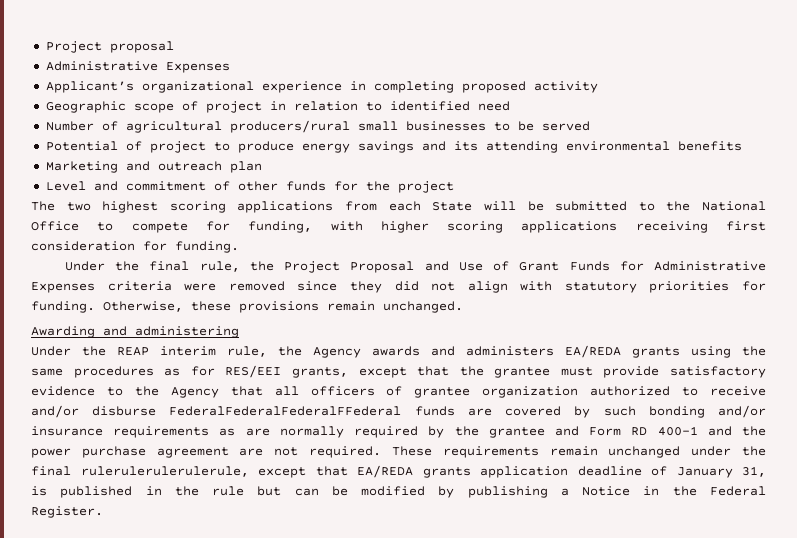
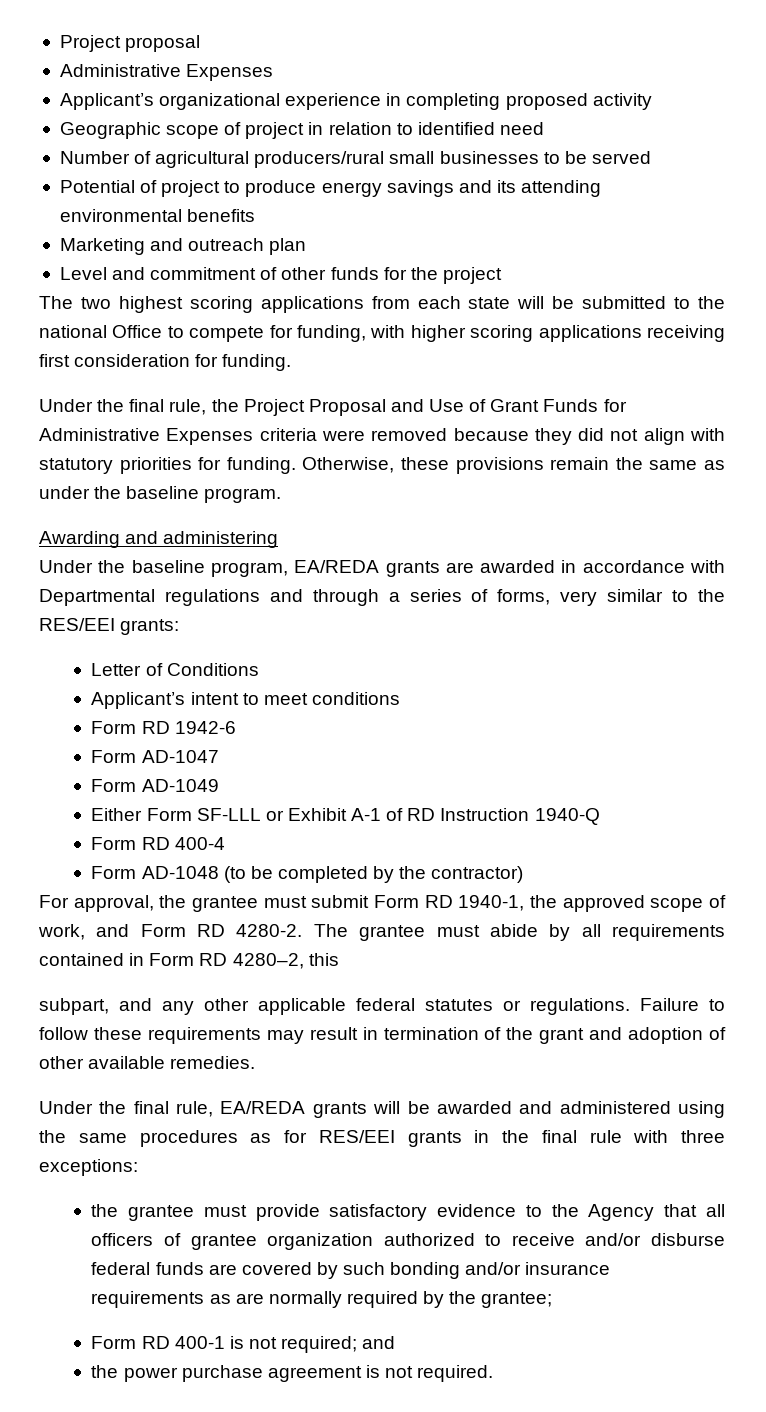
[432,202,473,211] State -> [468,297,511,309] state
[702,201,767,211] National -> [39,325,107,338] national
[297,281,338,291] since -> [453,428,529,441] because
[383,301,463,313] unchanged. -> [615,457,726,470] [39,486,282,503] the same as under the baseline program.
[117,345,680,358] REAP interim rule, the Agency awards and administers EA/REDA grants -> [131,560,725,577] [39,589,725,606] [39,618,180,635] [91,663,259,676] [91,692,400,709] [91,721,236,734] [91,750,219,763] [91,779,219,792] [91,808,600,825] [91,837,225,850] [91,866,524,883] [39,895,727,912] [38,924,725,941] [39,953,339,969] [39,998,725,1015] [39,1027,726,1044] [39,1056,256,1069] [39,1101,671,1118] baseline program, EA/REDA grants are awarded in accordance with Departmental regulations and through a series of forms, very similar to the RES/EEI grants: // Letter of Conditions // Applicant’s intent to meet conditions // Form RD 1942-6 // Form AD-1047 // Form AD-1049 // Either Form SF-LLL or Exhibit A-1 of RD Instruction 1940-Q // Form RD 400-4 // Form AD-1048 (to be completed by the contractor) // For approval, the grantee must submit Form RD 1940-1, the approved scope of work, and Form RD 4280-2. The grantee must abide by all requirements contained in Form RD 4280–2, this // subpart, and any other applicable federal statutes or regulations. Failure to follow these requirements may result in termination of the grant and adoption of other available remedies. // Under the final rule, EA/REDA grants will be awarded and administered
[291,366,450,378] grants, except that -> [407,1130,725,1147] [39,1159,138,1176] grants in the final rule with three exceptions: //
[169,406,402,416] FederalFederalFederalFFederal -> [91,1262,151,1275] federal
[488,426,579,438] grantee and -> [481,1292,553,1308] grantee; //
[707,426,732,436] and -> [229,1336,396,1353] is not required; and //
[239,448,264,456] are -> [365,1365,380,1378] is
[391,446,767,458] [31,465,766,478] [31,486,766,498] [31,506,103,518] These requirements remain unchanged under the final rulerulerulerulerule, except that EA/REDA grants application deadline of January 31, is published in the rule but can be modified by publishing a Notice in the Federal Register. -> (494, 1373) none

